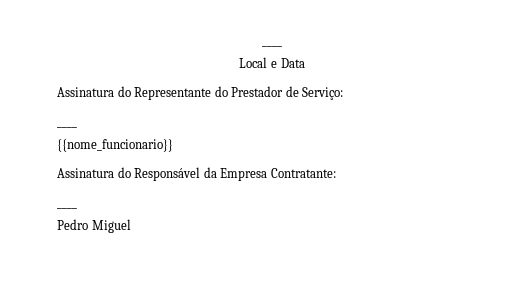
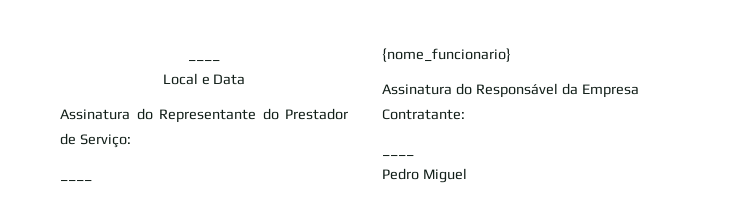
[57,139,173,152] {{nome_funcionario}} -> [382,48,511,62] {nome_funcionario}

